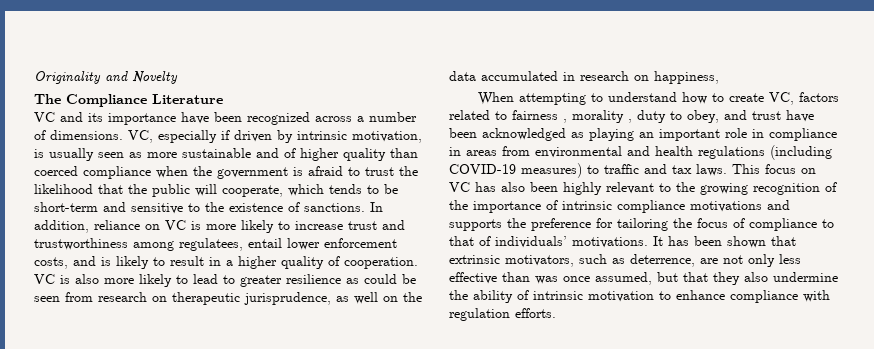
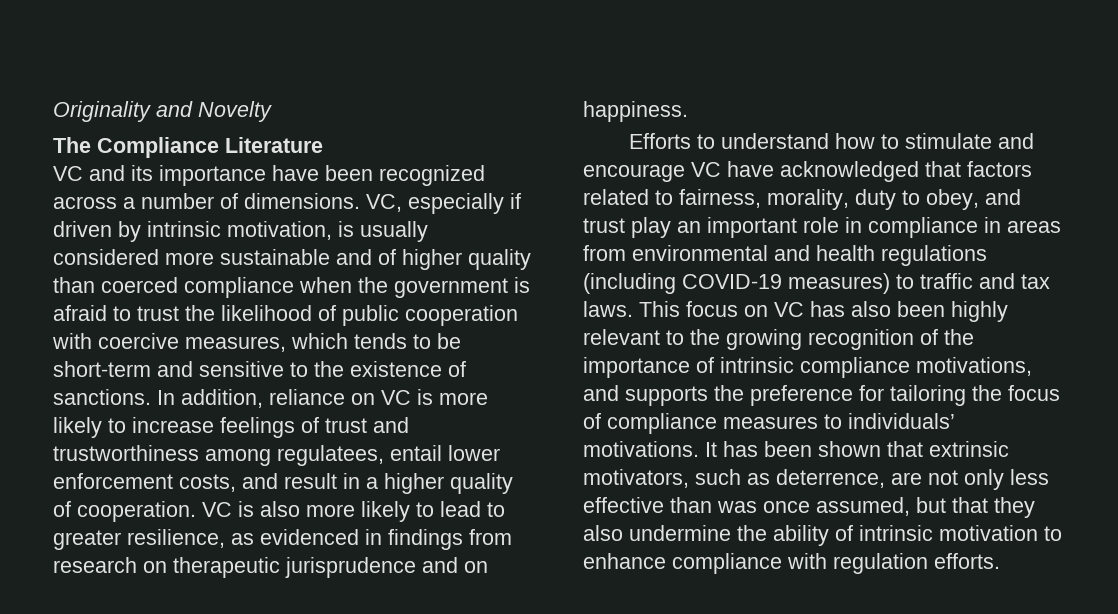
[98,152,142,158] seen as -> [53,249,159,265] considered
[98,184,283,197] that the public will cooperate, -> [318,305,518,326] [52,333,286,352] of public cooperation with coercive measures,
(343, 225) none -> [220,417,319,438] feelings of
[101,256,165,269] is likely to -> (278, 481) none
[286,274,416,284] [34,292,422,305] [449,71,719,84] [478,92,840,105] [449,110,632,123] resilience as could be seen from research on therapeutic jurisprudence, as well on the data accumulated in research on happiness, // When attempting to understand how to create VC, factors related to fairness , morality , -> [127,529,512,550] [53,557,488,578] [583,101,688,122] [628,133,1034,149] [583,161,1032,182] [583,189,849,210] resilience, as evidenced in findings from research on therapeutic jurisprudence and on happiness. // Efforts to understand how to stimulate and encourage VC have acknowledged that factors related to fairness, morality,
[786,110,814,122] [449,128,634,141] have been acknowledged as playing -> [631,217,671,238] play
[690,201,762,212] motivations -> [916,357,1032,376] motivations,
[822,219,834,228] [449,236,491,246] to that of -> [723,414,842,429] measures to

